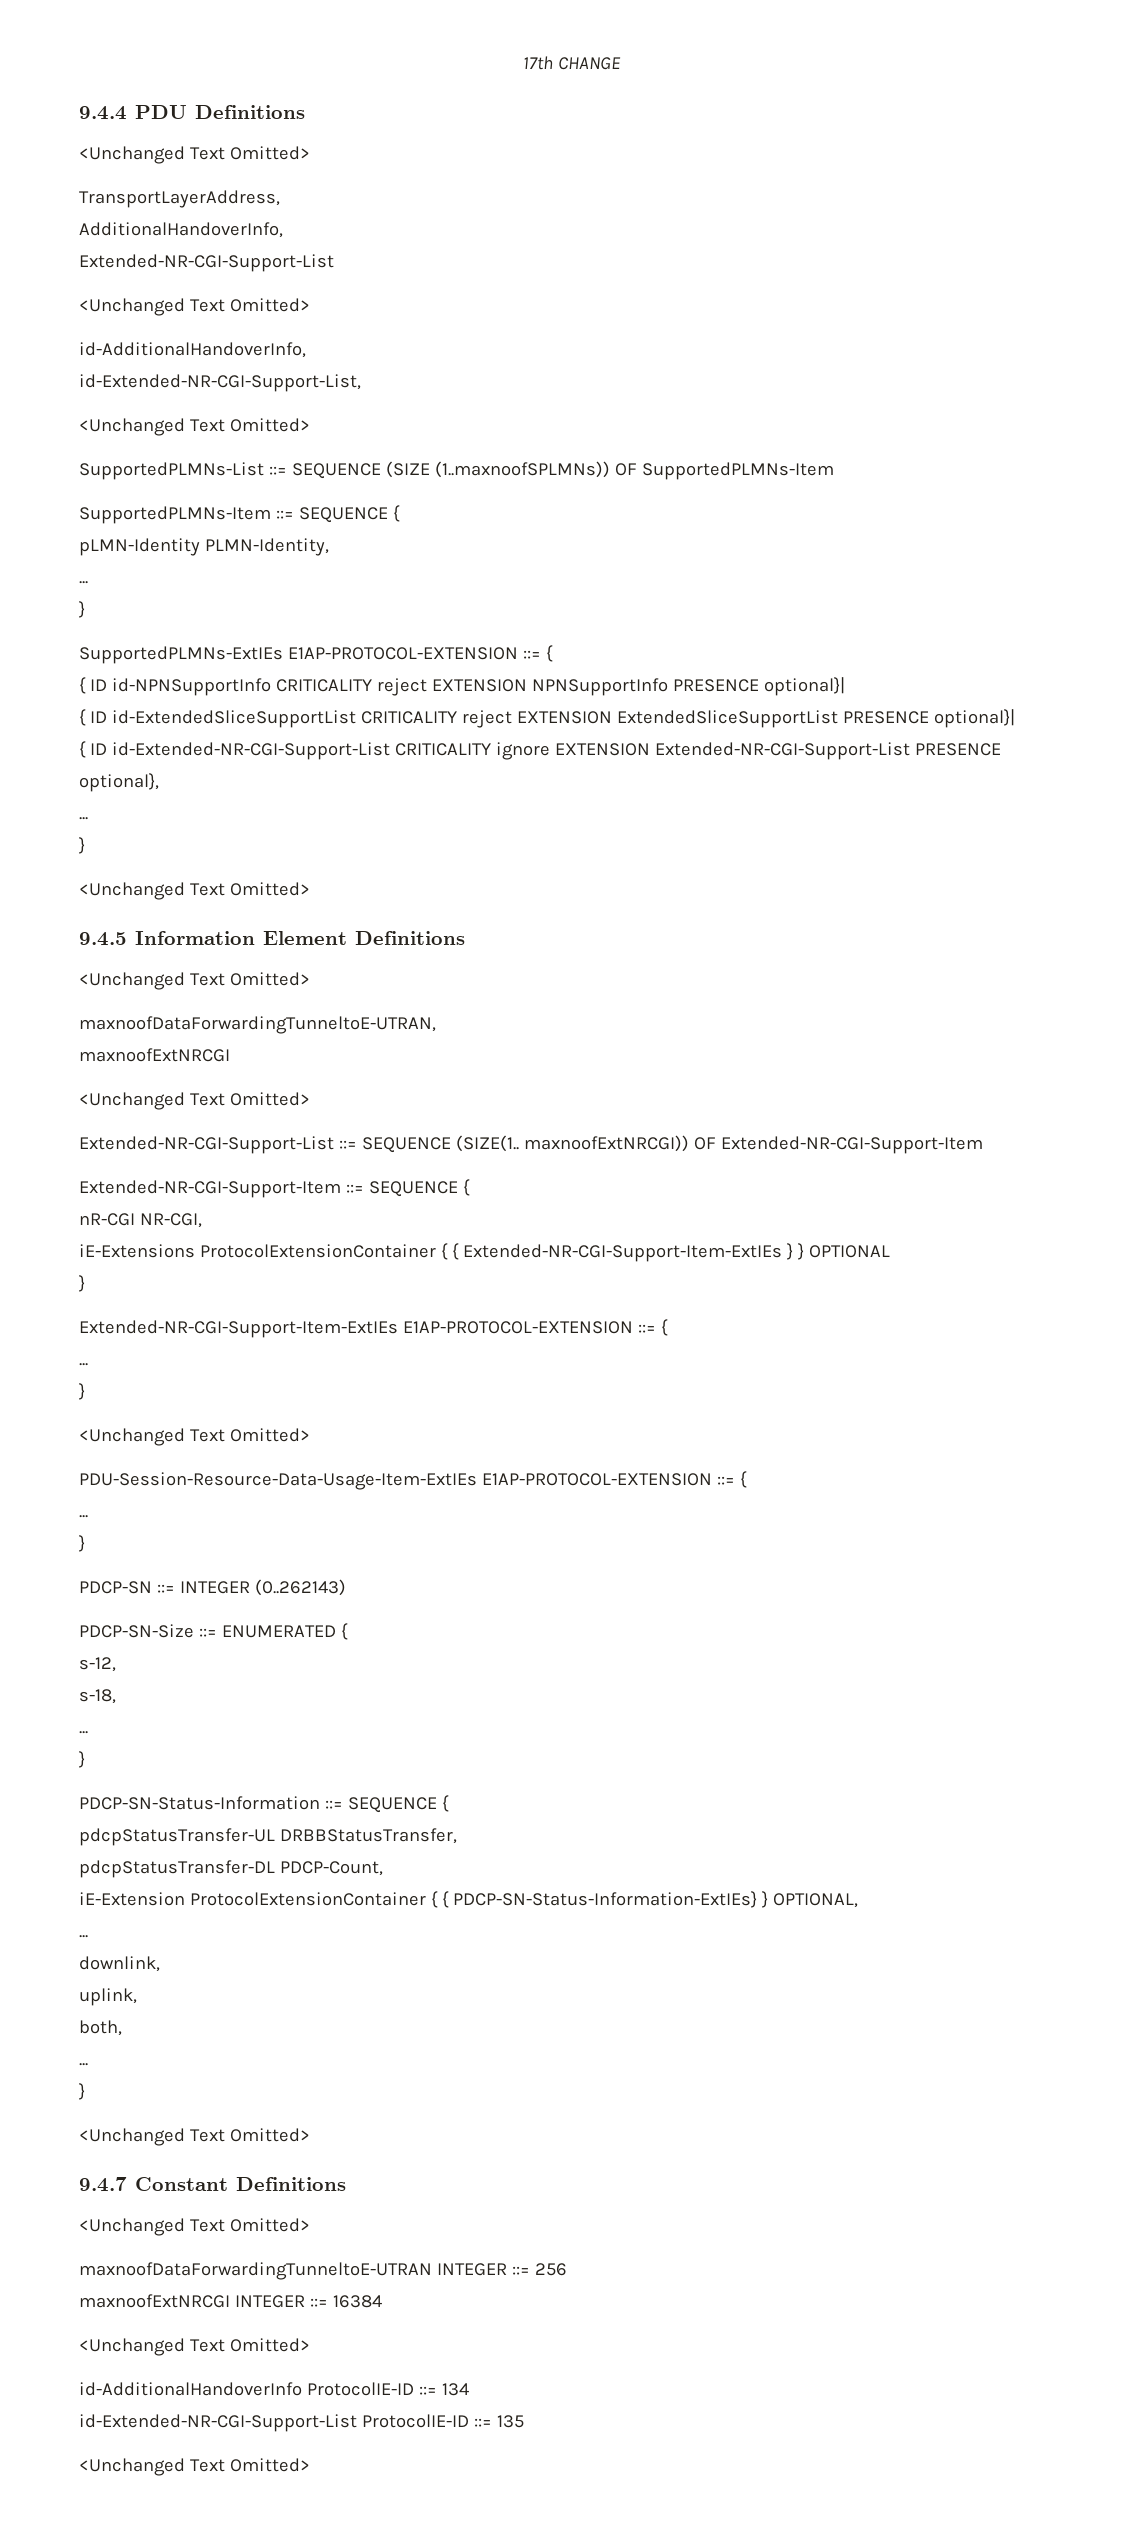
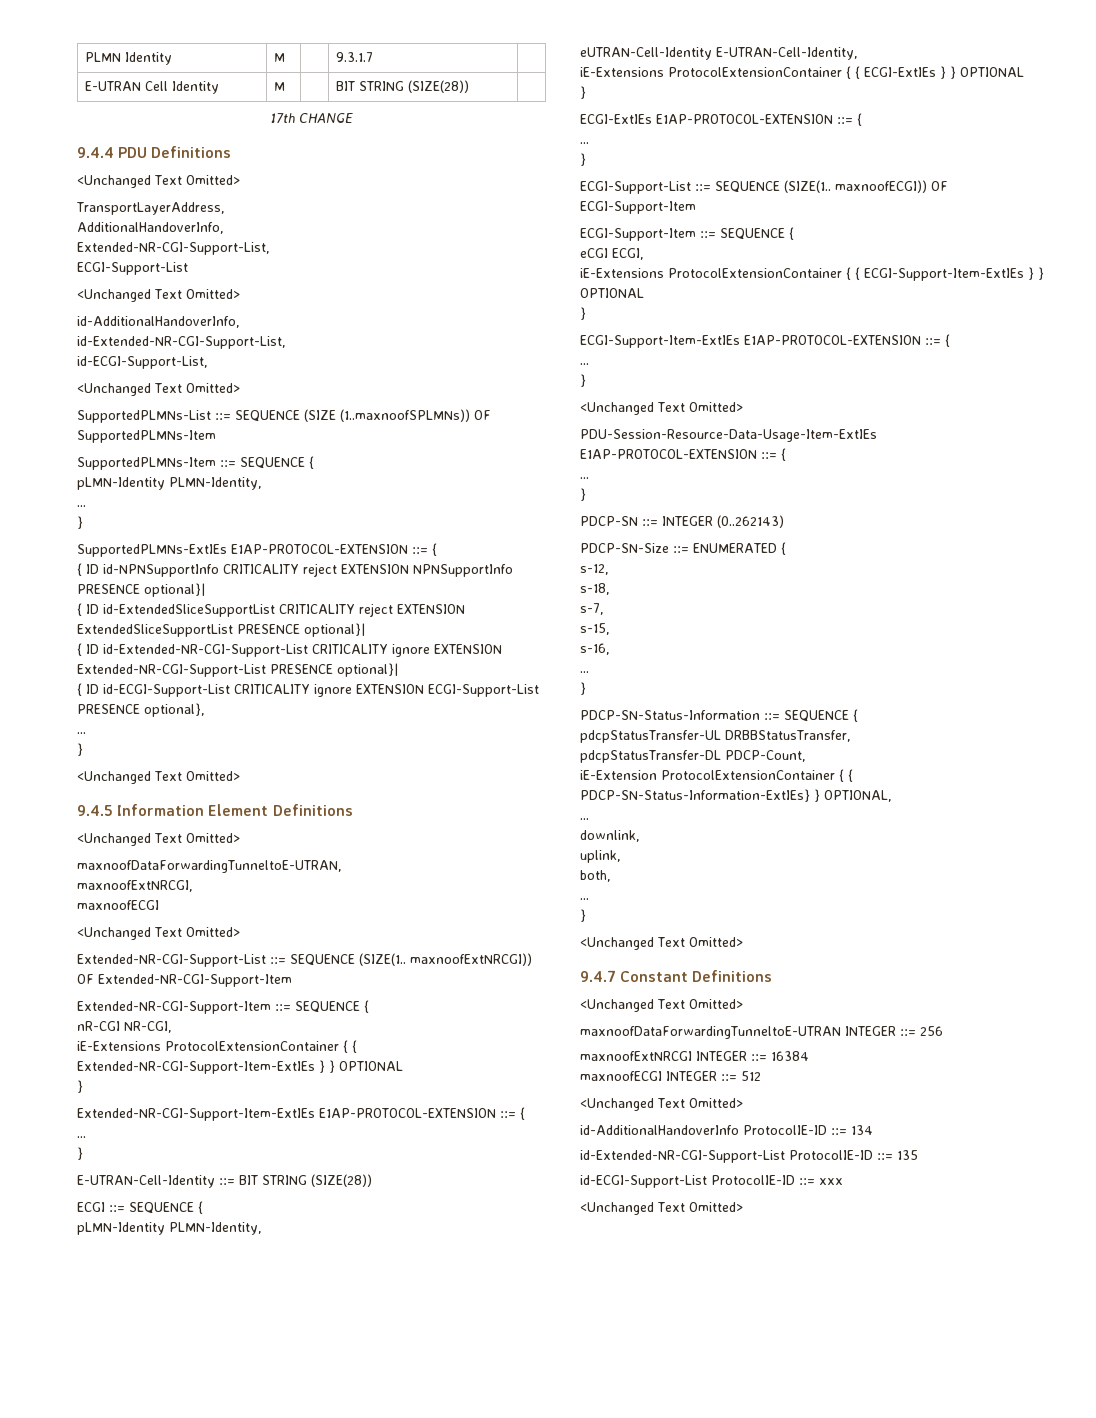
(523, 63) none -> [84,52,172,65] [273,53,285,62] [335,52,373,62] [84,81,219,94] [273,82,285,91] [335,80,469,93] PLMN Identity | M | | 9.3.1.7 | // E-UTRAN Cell Identity | M | | BIT STRING (SIZE(28)) | //
[79,254,334,272] Extended-NR-CGI-Support-List -> [77,242,270,255] [77,262,188,275] Extended-NR-CGI-Support-List, // ECGI-Support-List
(361, 383) none -> [77,356,208,369] // id-ECGI-Support-List,
(1001, 749) none -> [337,663,398,677] [77,683,539,697] [77,704,140,714] optional}| // { ID id-ECGI-Support-List CRITICALITY ignore EXTENSION ECGI-Support-List PRESENCE
[79,1048,230,1062] maxnoofExtNRCGI -> [77,880,193,892] [77,900,159,910] maxnoofExtNRCGI, // maxnoofECGI
(85, 1391) none -> [77,1174,372,1188] [77,1201,203,1214] [77,1222,262,1235] [580,47,858,60] [580,66,1024,79] [580,86,586,99] [580,113,862,126] [580,142,589,144] [580,153,586,166] [580,180,948,194] [580,201,696,214] [580,227,794,241] [580,248,644,260] [580,267,1044,281] [580,288,644,298] [580,307,586,320] [580,334,950,348] [580,363,589,365] [580,374,586,387] // E-UTRAN-Cell-Identity ::= BIT STRING (SIZE(28)) // ECGI ::= SEQUENCE { // pLMN-Identity PLMN-Identity, // eUTRAN-Cell-Identity E-UTRAN-Cell-Identity, // iE-Extensions ProtocolExtensionContainer { { ECGI-ExtIEs } } OPTIONAL // } // ECGI-ExtIEs E1AP-PROTOCOL-EXTENSION ::= { // ... // } // ECGI-Support-List ::= SEQUENCE (SIZE(1.. maxnoofECGI)) OF ECGI-Support-Item // ECGI-Support-Item ::= SEQUENCE { // eCGI ECGI, // iE-Extensions ProtocolExtensionContainer { { ECGI-Support-Item-ExtIEs } } OPTIONAL // } // ECGI-Support-Item-ExtIEs E1AP-PROTOCOL-EXTENSION ::= { // ... // }
(116, 1696) none -> [580,603,604,615] [580,623,610,635] [580,643,610,655] // s-7, // s-15, // s-16,
(382, 2301) none -> [580,1071,761,1081] // maxnoofECGI INTEGER ::= 512
(524, 2421) none -> [580,1175,843,1188] // id-ECGI-Support-List ProtocolIE-ID ::= xxx

